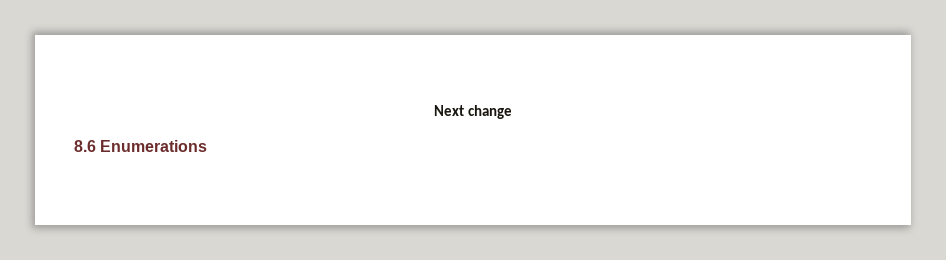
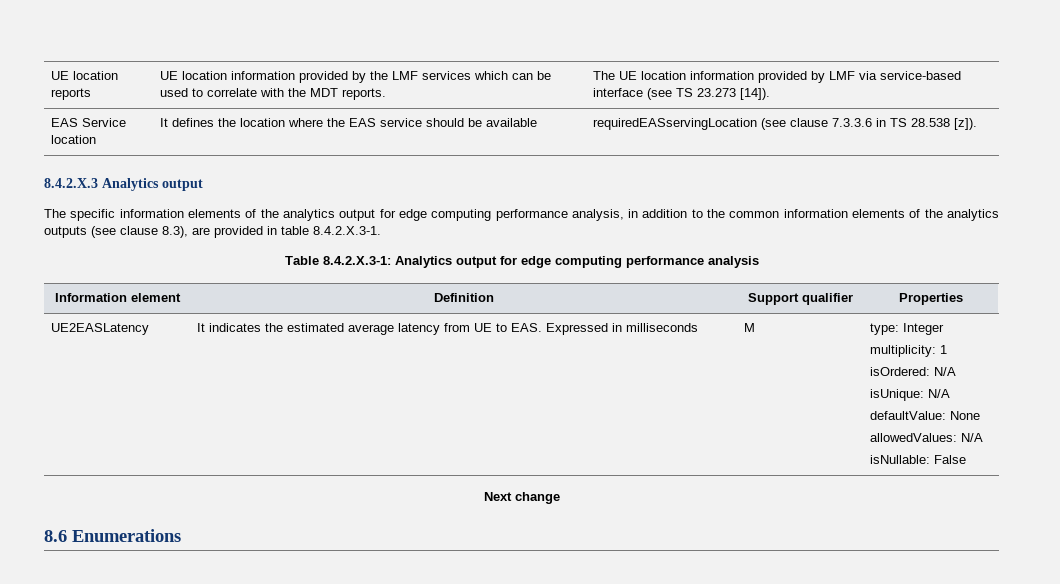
(434, 110) none -> [51,71,119,80] [51,88,92,100] [160,71,552,83] [160,88,387,100] [593,71,962,83] [593,88,771,100] [51,118,127,127] [51,135,97,144] [160,118,538,127] [593,118,978,130] [44,178,203,191] [44,209,1000,221] [44,226,381,238] [284,256,759,268] [55,293,181,302] [434,293,494,302] [748,293,853,305] [899,293,963,305] [51,323,150,335] [197,323,699,335] [744,323,756,332] [870,323,945,335] [870,345,948,357] [870,367,957,376] [870,389,951,401] [870,411,981,420] [870,433,984,442] [870,455,967,464] UE location reports | UE location information provided by the LMF services which can be used to correlate with the MDT reports. | The UE location information provided by LMF via service-based interface (see TS 23.273 [14]). // EAS Service location | It defines the location where the EAS service should be available | requiredEASservingLocation (see clause 7.3.3.6 in TS 28.538 [z]). // 8.4.2.X.3 Analytics output // The specific information elements of the analytics output for edge computing performance analysis, in addition to the common information elements of the analytics outputs (see clause 8.3), are provided in table 8.4.2.X.3-1. // Table 8.4.2.X.3-1: Analytics output for edge computing performance analysis // Information element | Definition | Support qualifier | Properties // UE2EASLatency | It indicates the estimated average latency from UE to EAS. Expressed in milliseconds | M | type: Integer // multiplicity: 1 // isOrdered: N/A // isUnique: N/A // defaultValue: None // allowedValues: N/A // isNullable: False //

